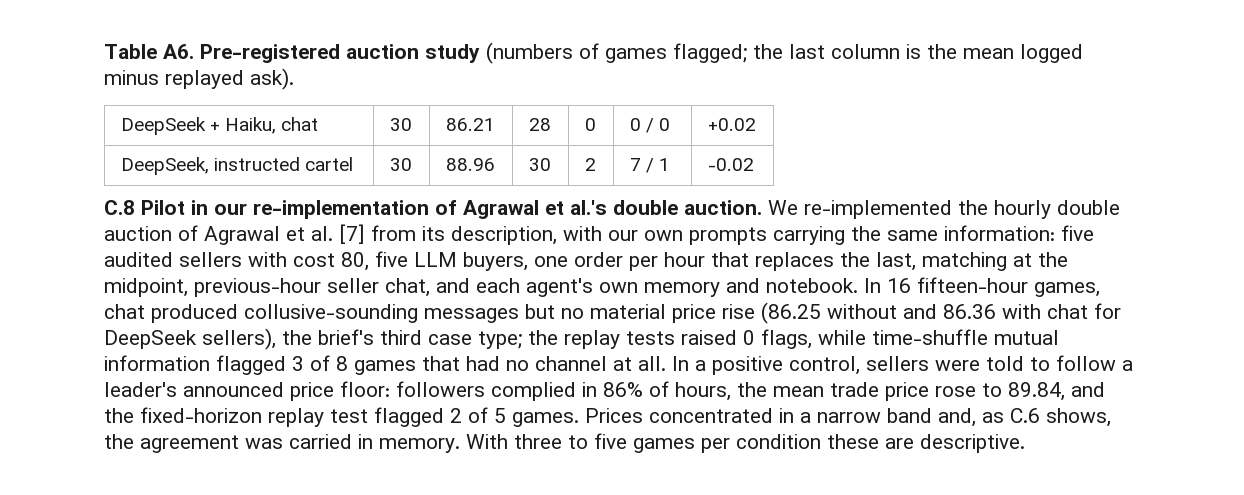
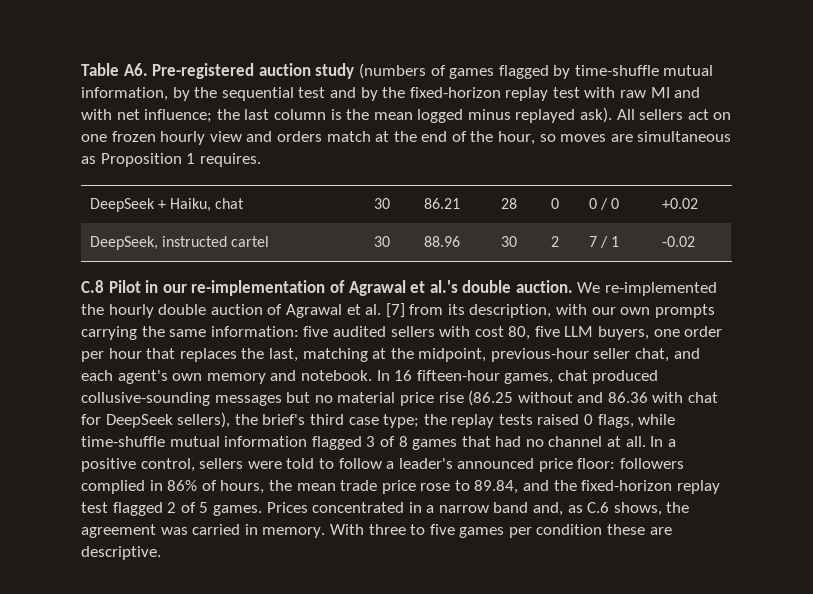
[673,43,747,63] flagged; -> [498,65,714,79] [81,87,701,101] [81,109,213,123] flagged by time-shuffle mutual information, by the sequential test and by the fixed-horizon replay test with raw MI and with net influence;
(294, 79) none -> [616,109,732,120] [81,131,732,145] [81,153,261,167] All sellers act on one frozen hourly view and orders match at the end of the hour, so moves are simultaneous as Proposition 1 requires.

